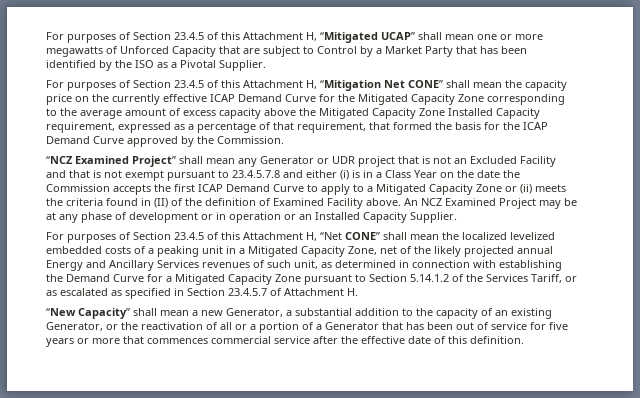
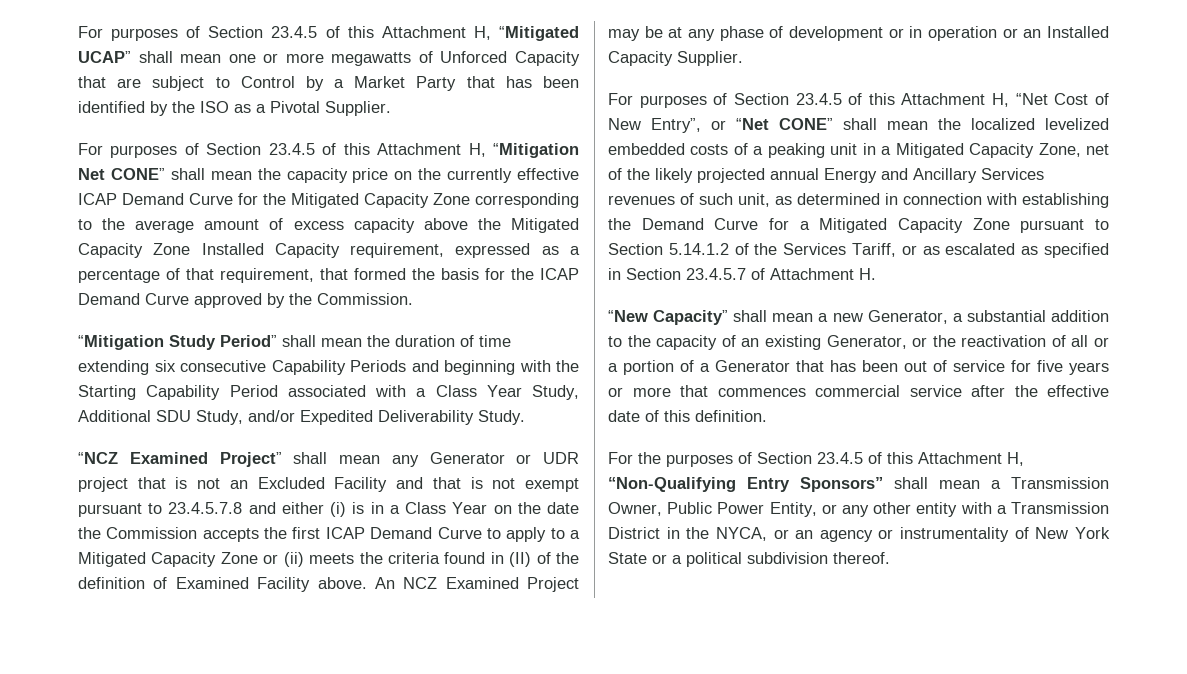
(284, 140) none -> [78,335,511,350] [78,360,579,375] [78,385,579,400] [78,410,525,425] // “Mitigation Study Period” shall mean the duration of time extending six consecutive Capability Periods and beginning with the Starting Capability Period associated with a Class Year Study, Additional SDU Study, and/or Expedited Deliverability Study.
(342, 236) none -> [1054,93,1109,105] [608,118,769,133] Cost of New Entry”, or “Net
(524, 340) none -> [608,452,1024,467] [608,477,1109,492] [608,502,1109,517] [608,527,1110,542] [608,552,890,567] // For the purposes of Section 23.4.5 of this Attachment H, “Non-Qualifying Entry Sponsors” shall mean a Transmission Owner, Public Power Entity, or any other entity with a Transmission District in the NYCA, or an agency or instrumentality of New York State or a political subdivision thereof.

